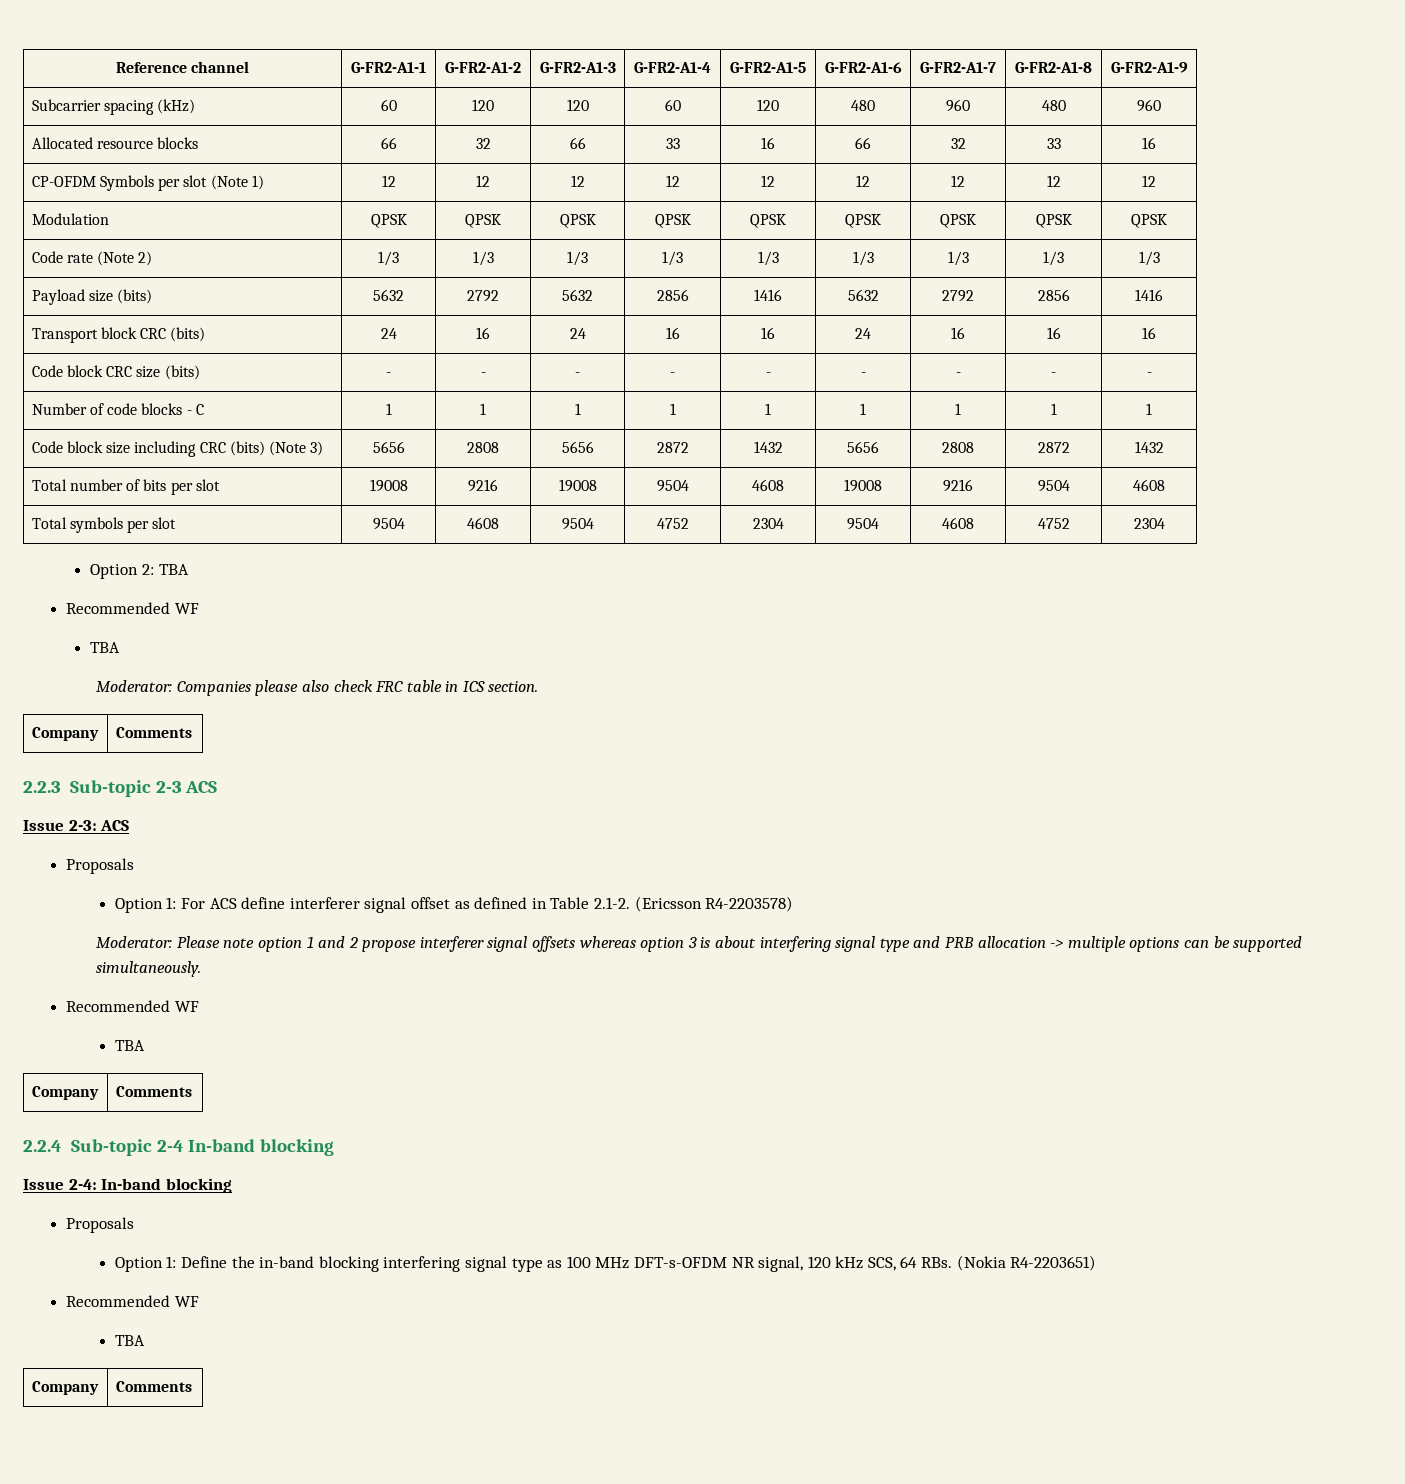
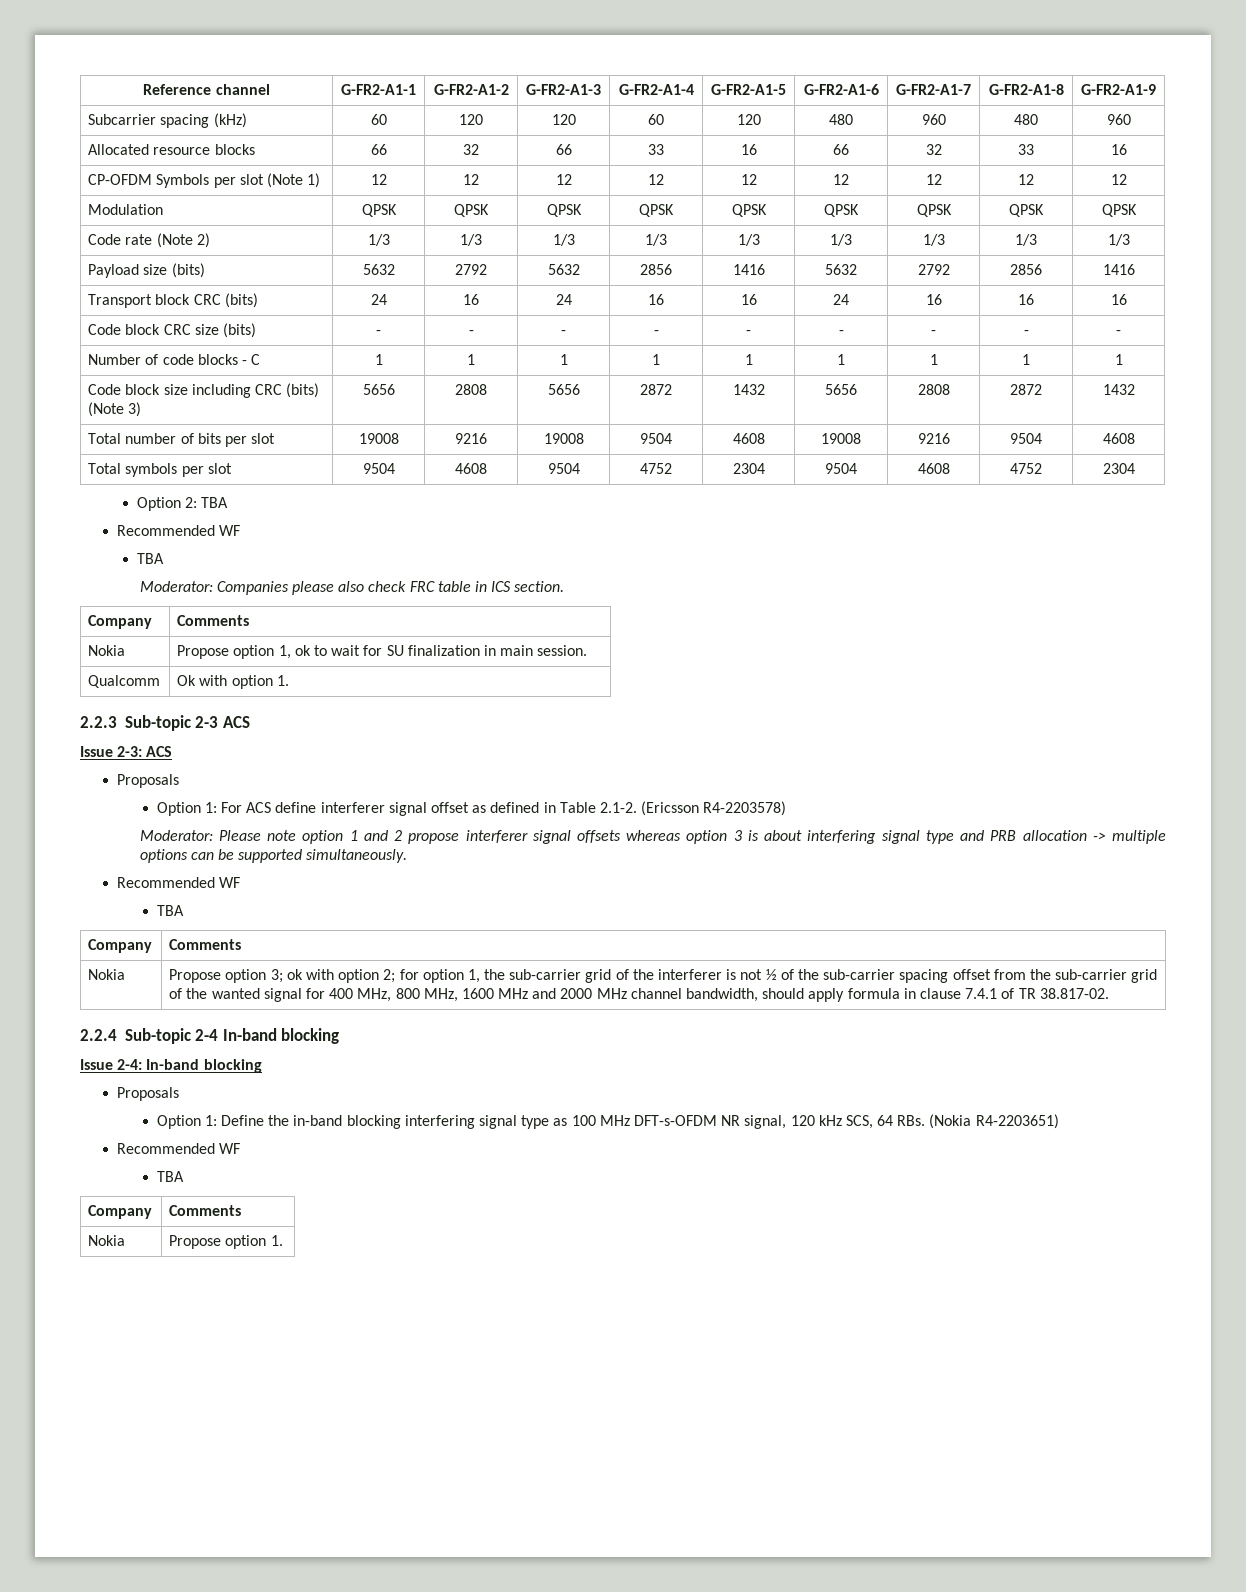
(192, 732) none -> [88,645,126,656] [177,645,588,659] [88,675,161,688] [177,675,289,689] // Nokia | Propose option 1, ok to wait for SU finalization in main session. // Qualcomm | Ok with option 1.
(192, 1091) none -> [88,969,126,980] [169,969,1158,983] [169,988,1109,1002] // Nokia | Propose option 3; ok with option 2; for option 1, the sub-carrier grid of the interferer is not ½ of the sub-carrier spacing offset from the sub-carrier grid of the wanted signal for 400 MHz, 800 MHz, 1600 MHz and 2000 MHz channel bandwidth, should apply formula in clause 7.4.1 of TR 38.817-02.
(192, 1386) none -> [88,1235,126,1246] [169,1235,283,1249] // Nokia | Propose option 1.

